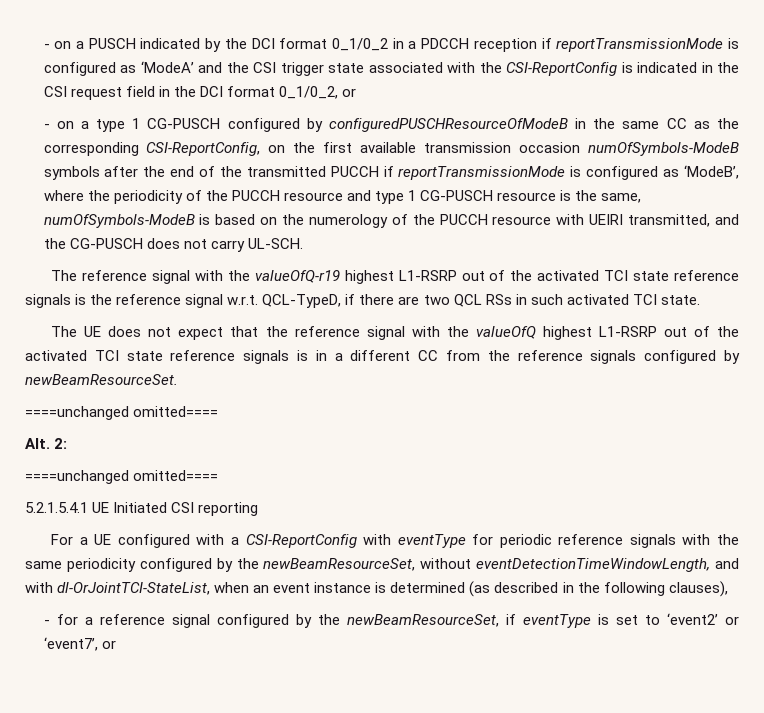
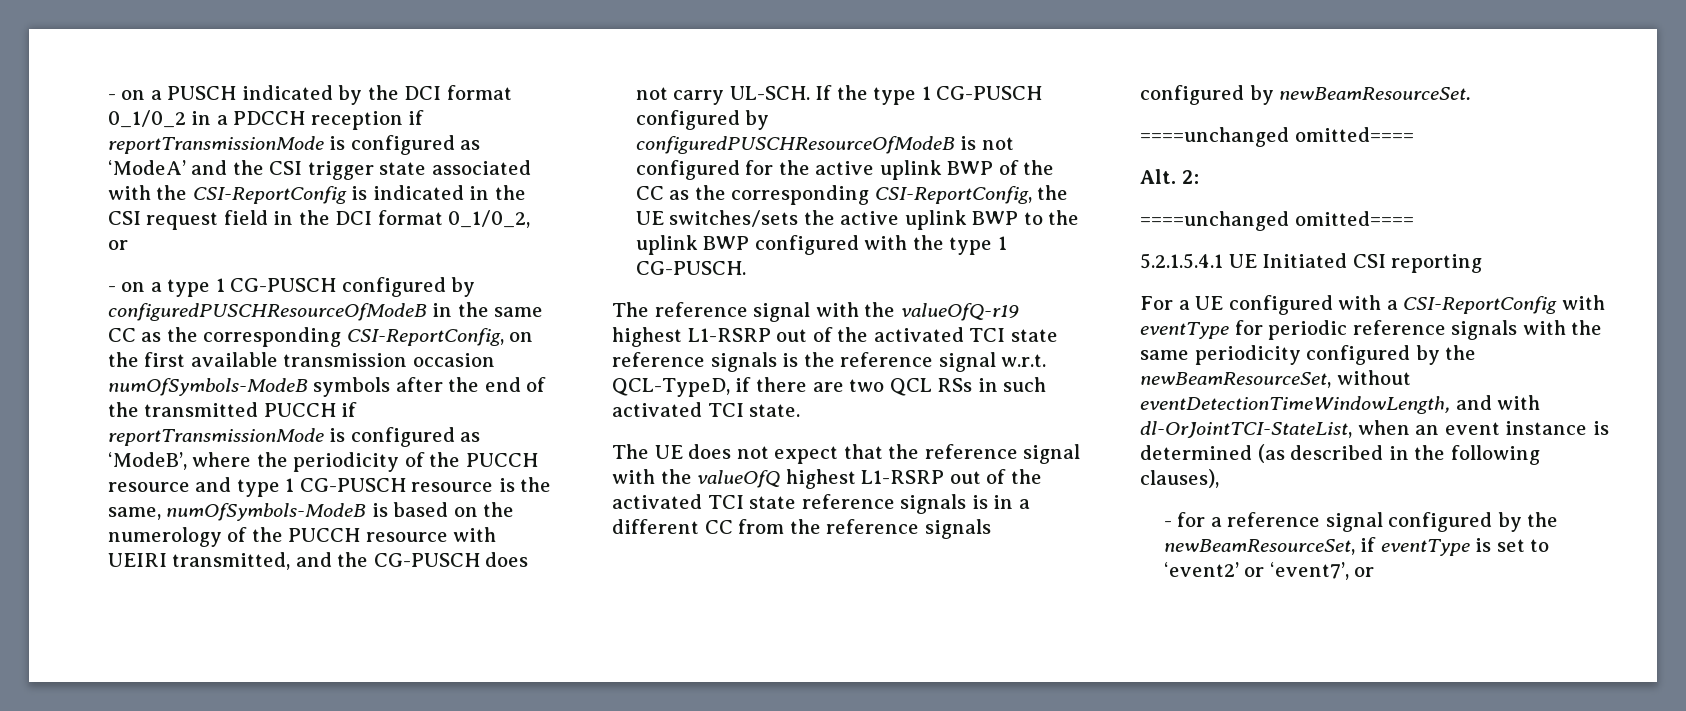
(303, 243) none -> [815,85,1043,105] [635,110,770,130] [635,136,1014,154] [635,160,1055,180] [635,185,1069,205] [635,210,1080,230] [635,235,1007,255] [635,261,746,275] If the type 1 CG-PUSCH configured by configuredPUSCHResourceOfModeB is not configured for the active uplink BWP of the CC as the corresponding CSI-ReportConfig, the UE switches/sets the active uplink BWP to the uplink BWP configured with the type 1 CG-PUSCH.

